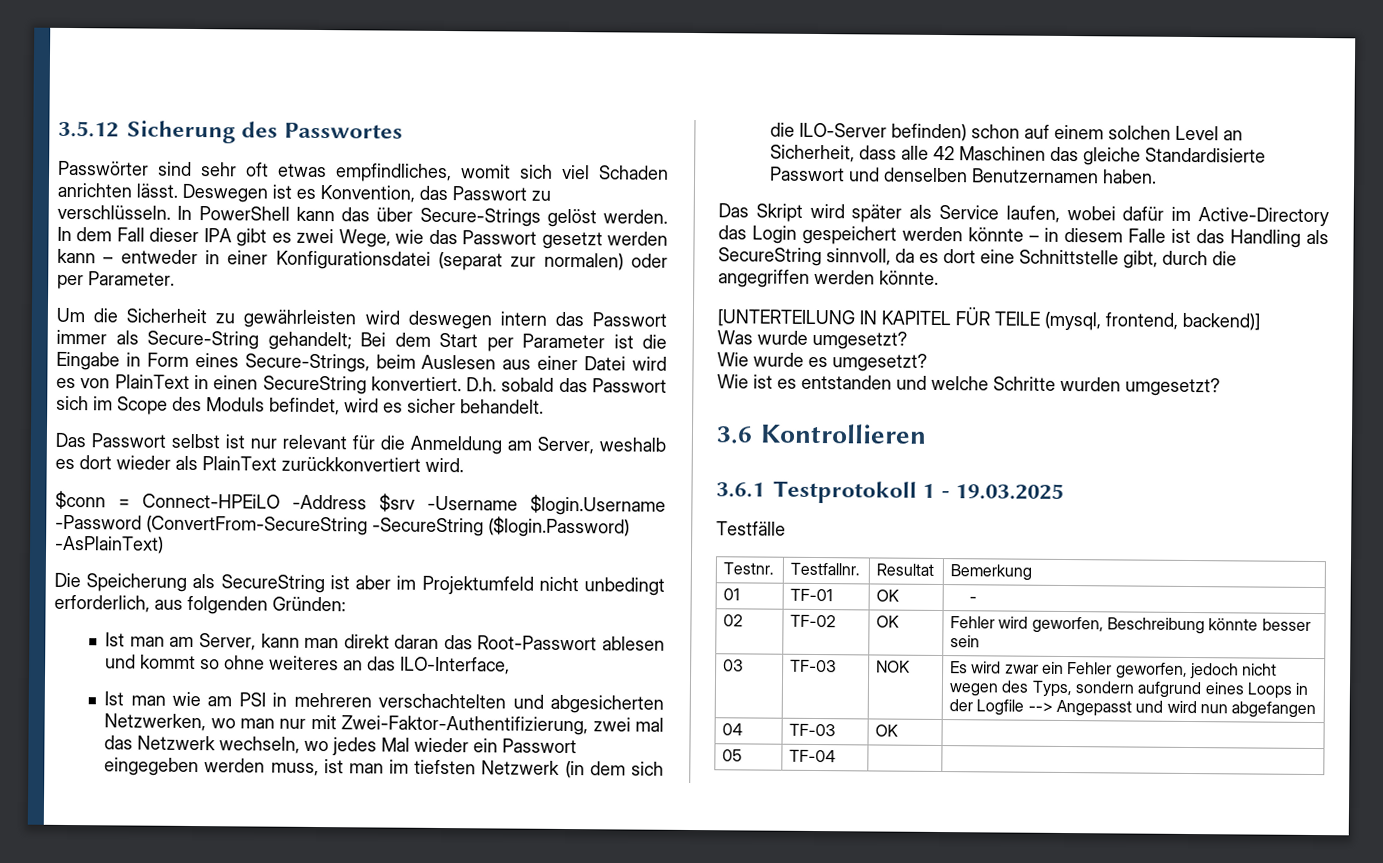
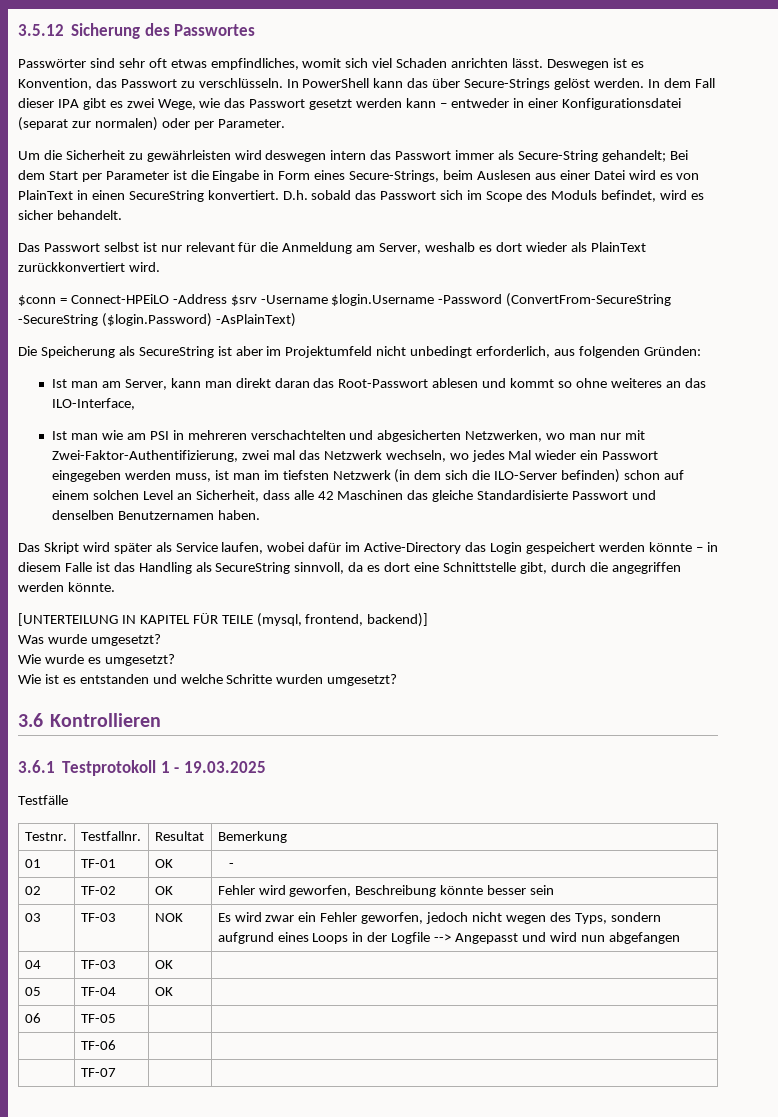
(837, 756) none -> [154,987,173,996] [24,1013,41,1023] [80,1014,116,1023] [80,1040,116,1050] [80,1068,116,1077] | OK | // 06 | TF-05 | | // | TF-06 | | // | TF-07

